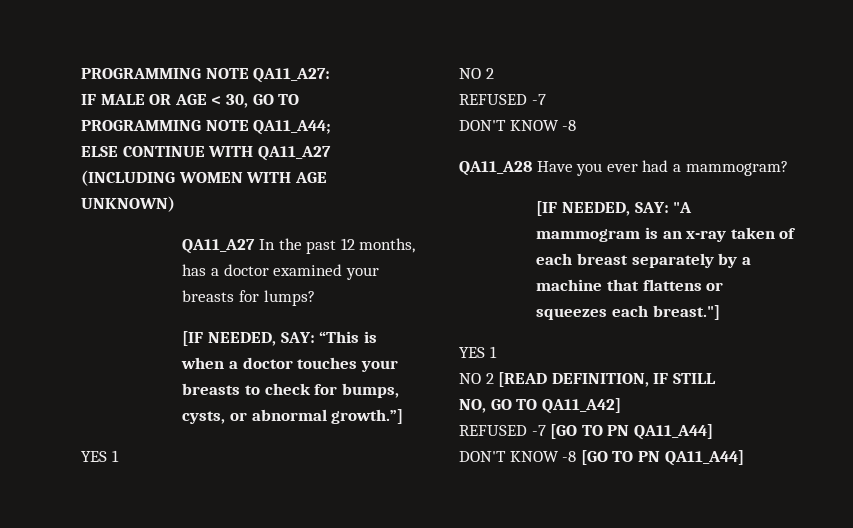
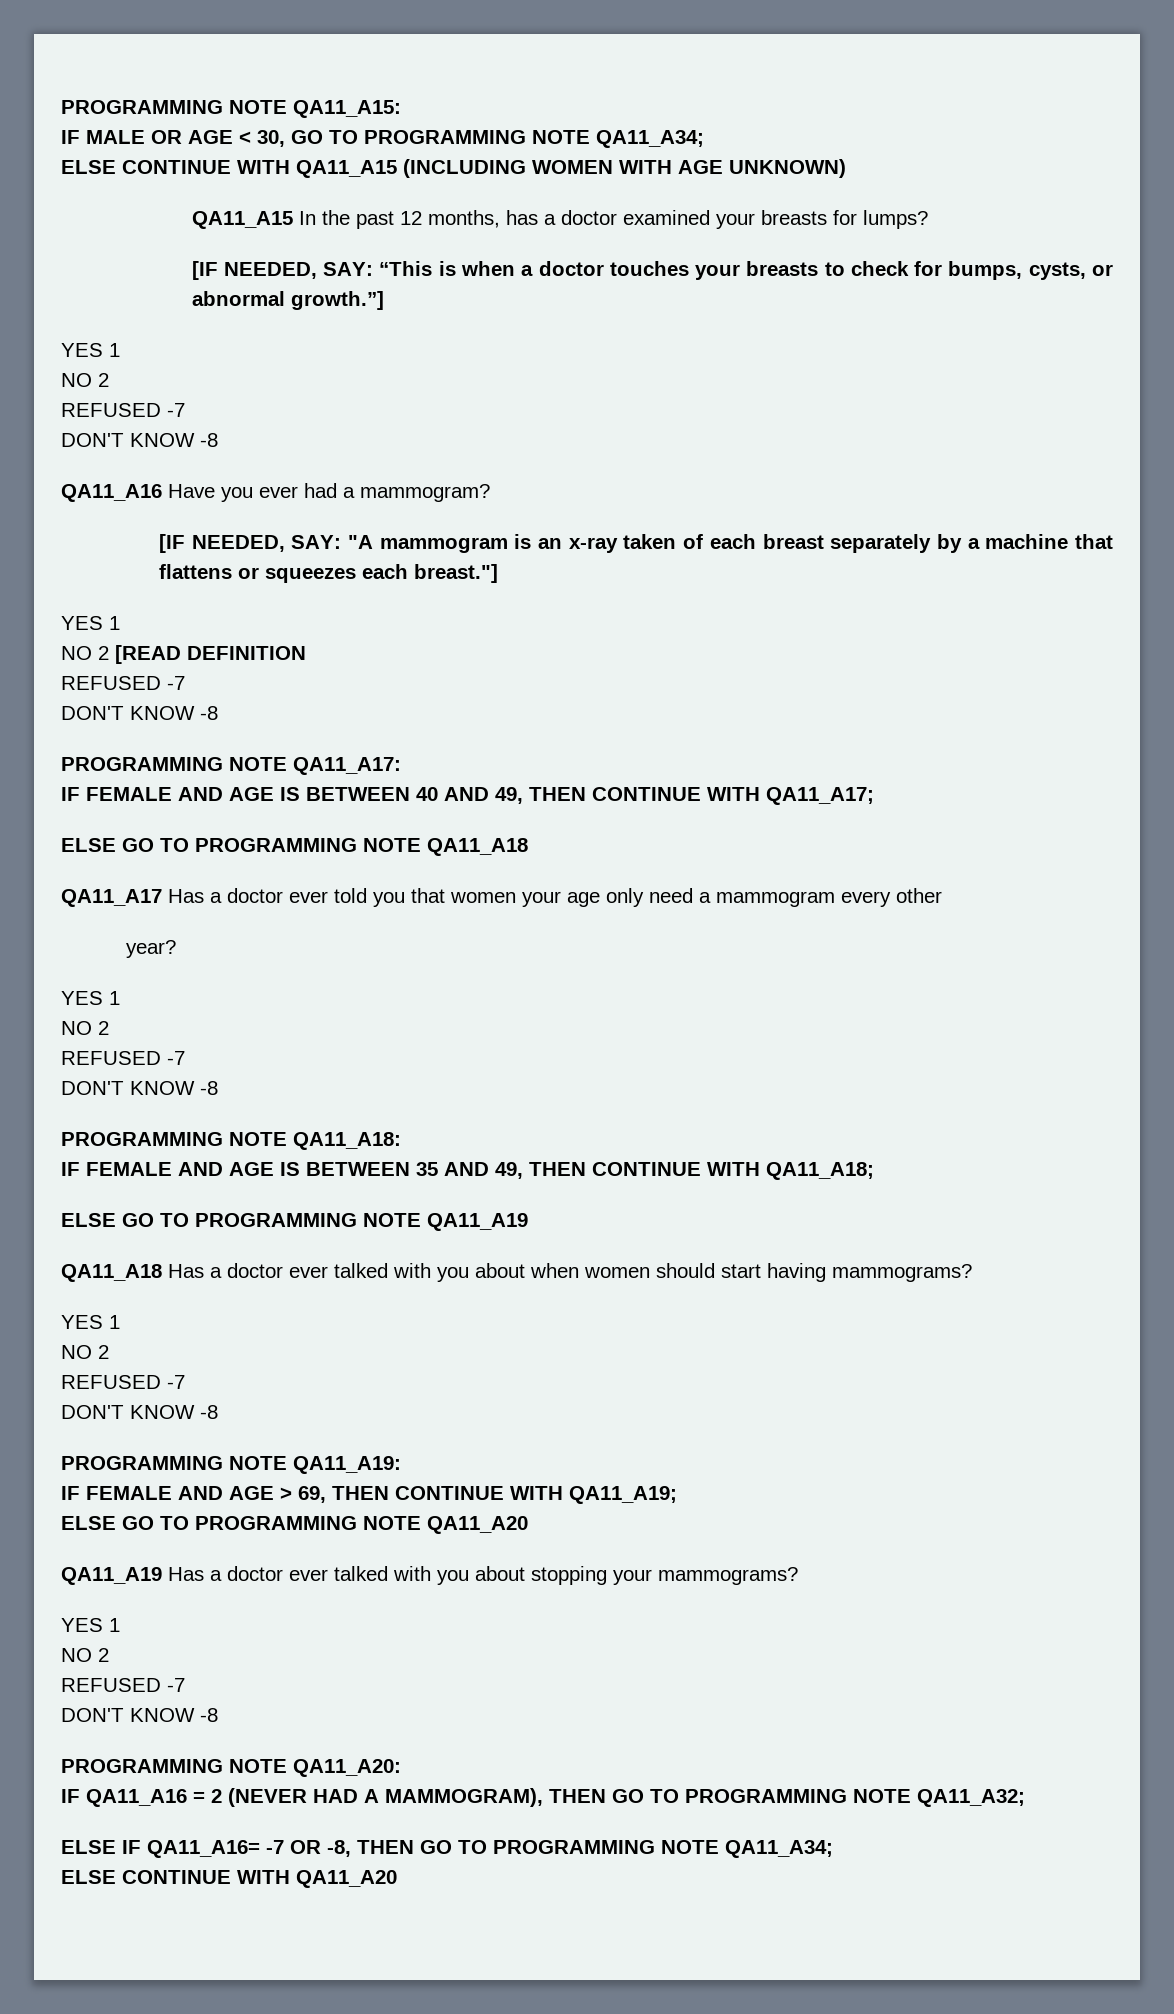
[81,68,331,83] PROGRAMMING NOTE QA11_A27: -> [61,100,401,118] PROGRAMMING NOTE QA11_A15:
[253,120,332,135] [81,146,331,161] QA11_A44; // ELSE CONTINUE WITH QA11_A27 -> [596,130,704,148] [61,160,397,178] QA11_A34; // ELSE CONTINUE WITH QA11_A15
[182,239,256,254] QA11_A27 -> [191,211,293,229] QA11_A15
[459,161,532,176] QA11_A28 -> [61,484,162,502] QA11_A16
[551,373,716,387] [459,398,621,414] [459,424,713,440] [459,450,744,466] DEFINITION, IF STILL // NO, GO TO QA11_A42] // REFUSED -7 [GO TO PN QA11_A44] // DON'T KNOW -8 [GO TO PN QA11_A44] -> [187,646,306,660] [61,676,185,690] [61,706,218,720] [61,757,401,775] [61,787,874,805] [61,838,528,856] [61,888,942,907] [126,940,177,958] [61,991,120,1005] [61,1021,109,1035] [61,1051,185,1065] [61,1081,218,1095] [61,1132,401,1150] [61,1162,874,1180] [61,1213,528,1231] [61,1263,972,1282] [61,1315,120,1329] [61,1345,109,1359] [61,1375,185,1389] [61,1405,218,1419] [61,1456,401,1474] [61,1486,677,1504] [61,1516,528,1534] [61,1566,798,1585] [61,1618,120,1632] [61,1648,109,1662] [61,1678,185,1692] [61,1708,218,1722] [61,1759,401,1777] [61,1788,1025,1807] [61,1840,833,1858] [61,1870,397,1888] DEFINITION // REFUSED -7 // DON'T KNOW -8 // PROGRAMMING NOTE QA11_A17: // IF FEMALE AND AGE IS BETWEEN 40 AND 49, THEN CONTINUE WITH QA11_A17; // ELSE GO TO PROGRAMMING NOTE QA11_A18 // QA11_A17 Has a doctor ever told you that women your age only need a mammogram every other // year? // YES 1 // NO 2 // REFUSED -7 // DON'T KNOW -8 // PROGRAMMING NOTE QA11_A18: // IF FEMALE AND AGE IS BETWEEN 35 AND 49, THEN CONTINUE WITH QA11_A18; // ELSE GO TO PROGRAMMING NOTE QA11_A19 // QA11_A18 Has a doctor ever talked with you about when women should start having mammograms? // YES 1 // NO 2 // REFUSED -7 // DON'T KNOW -8 // PROGRAMMING NOTE QA11_A19: // IF FEMALE AND AGE > 69, THEN CONTINUE WITH QA11_A19; // ELSE GO TO PROGRAMMING NOTE QA11_A20 // QA11_A19 Has a doctor ever talked with you about stopping your mammograms? // YES 1 // NO 2 // REFUSED -7 // DON'T KNOW -8 // PROGRAMMING NOTE QA11_A20: // IF QA11_A16 = 2 (NEVER HAD A MAMMOGRAM), THEN GO TO PROGRAMMING NOTE QA11_A32; // ELSE IF QA11_A16= -7 OR -8, THEN GO TO PROGRAMMING NOTE QA11_A34; // ELSE CONTINUE WITH QA11_A20

